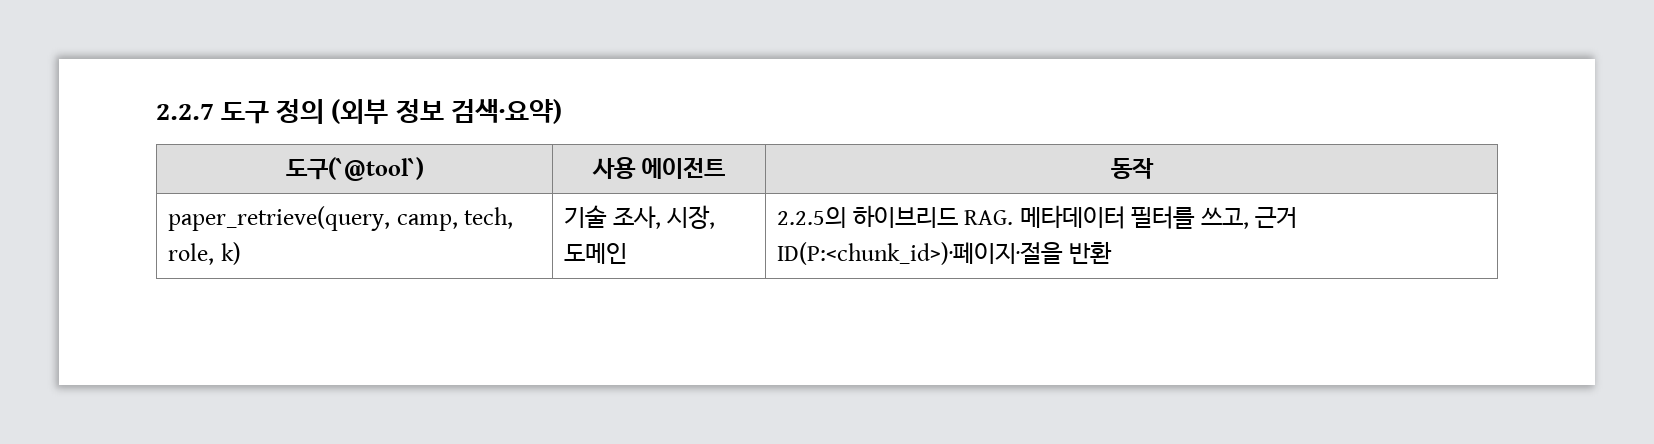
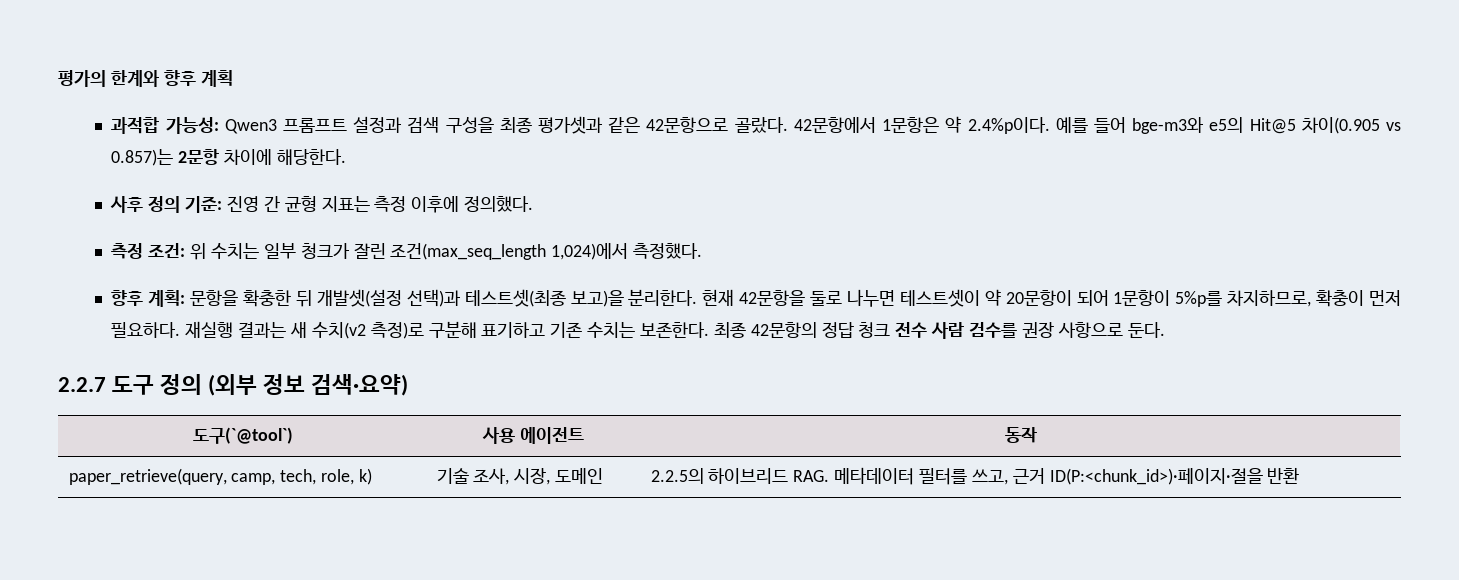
(156, 112) none -> [58,70,233,87] [111,116,1402,134] [111,149,346,166] [110,196,534,213] [111,243,703,260] [111,289,1401,307] [111,321,1165,339] 평가의 한계와 향후 계획 // 과적합 가능성: Qwen3 프롬프트 설정과 검색 구성을 최종 평가셋과 같은 42문항으로 골랐다. 42문항에서 1문항은 약 2.4%p이다. 예를 들어 bge-m3와 e5의 Hit@5 차이(0.905 vs 0.857)는 2문항 차이에 해당한다. // 사후 정의 기준: 진영 간 균형 지표는 측정 이후에 정의했다. // 측정 조건: 위 수치는 일부 청크가 잘린 조건(max_seq_length 1,024)에서 측정했다. // 향후 계획: 문항을 확충한 뒤 개발셋(설정 선택)과 테스트셋(최종 보고)을 분리한다. 현재 42문항을 둘로 나누면 테스트셋이 약 20문항이 되어 1문항이 5%p를 차지하므로, 확충이 먼저 필요하다. 재실행 결과는 새 수치(v2 측정)로 구분해 표기하고 기존 수치는 보존한다. 최종 42문항의 정답 청크 전수 사람 검수를 권장 사항으로 둔다. //

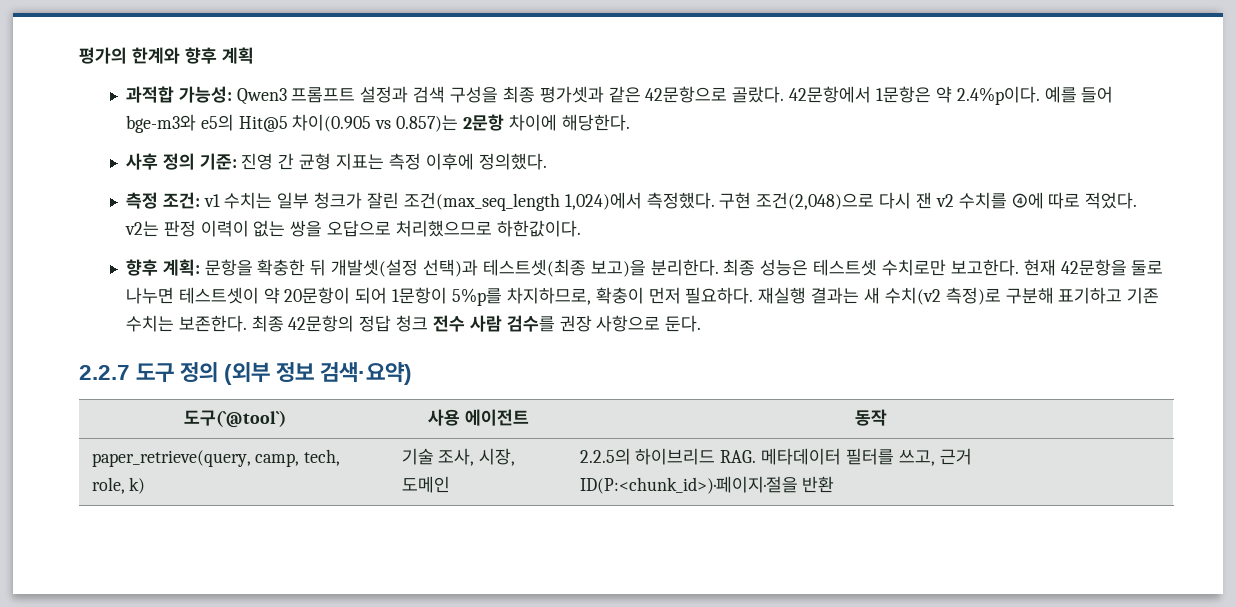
[190,243,207,260] 위 -> [203,194,220,207] v1
(703, 251) none -> [719,192,1138,210] [124,220,581,237] 구현 조건(2,048)으로 다시 잰 v2 수치를 ④에 따로 적었다. v2는 판정 이력이 없는 쌍을 오답으로 처리했으므로 하한값이다.
(698, 297) none -> [723,259,1019,276] 최종 성능은 테스트셋 수치로만 보고한다.

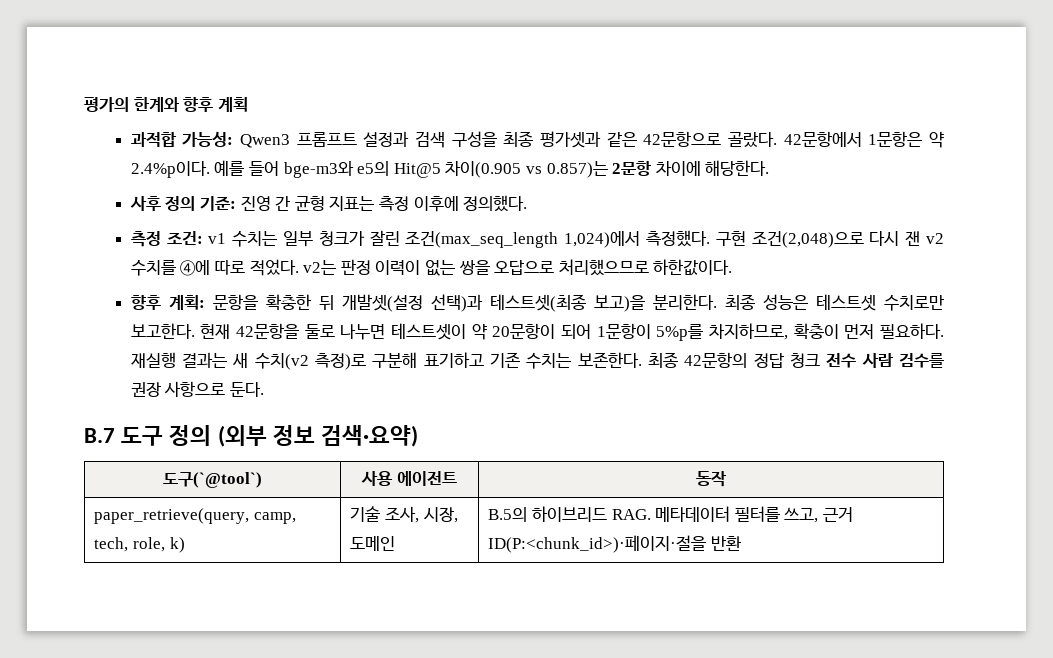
[79,365,130,380] 2.2.7 -> [84,428,115,443] B.7
[579,448,631,465] 2.2.5의 -> [488,507,528,522] B.5의

